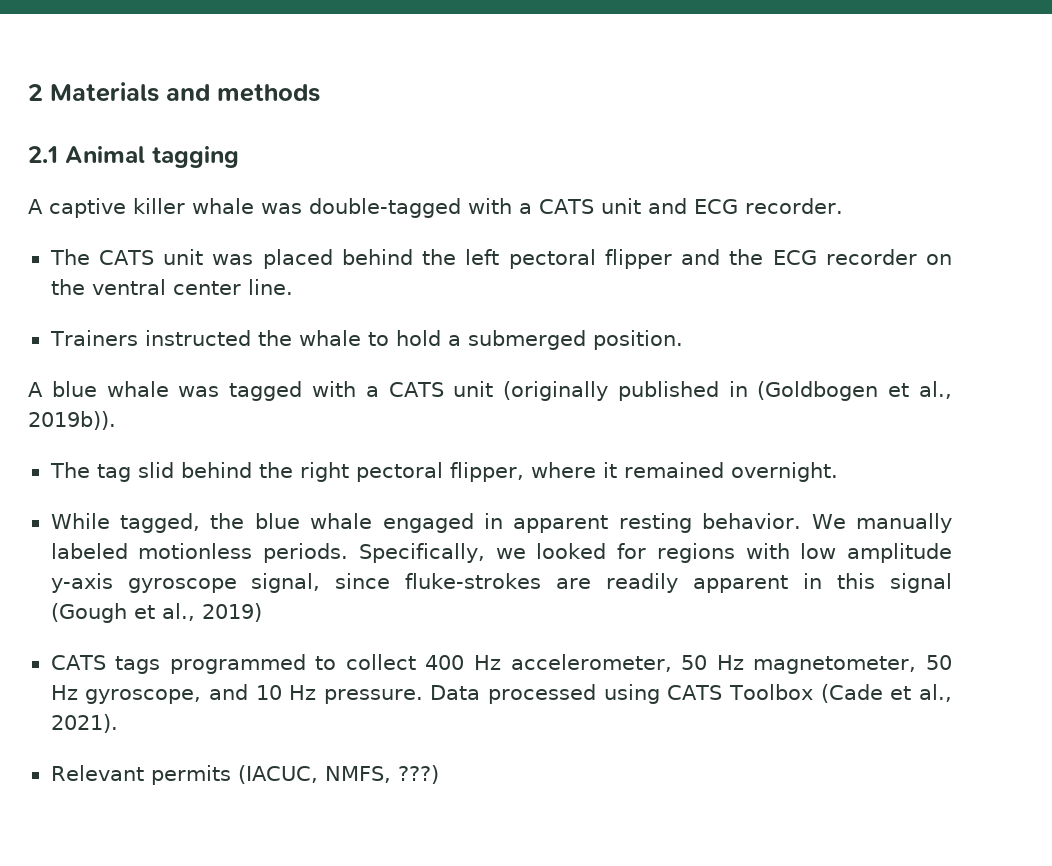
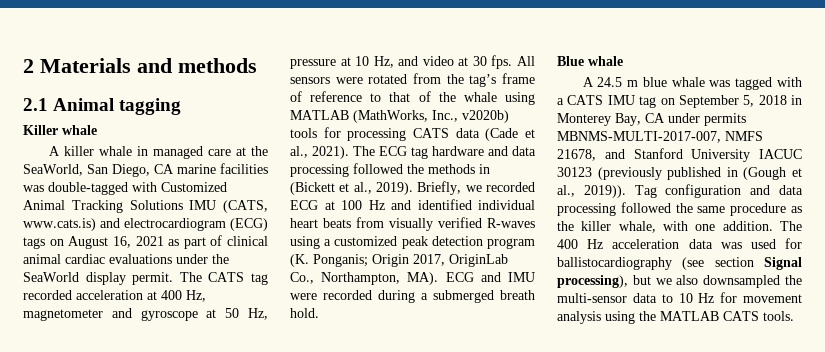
[28,198,126,218] // A captive -> [23,125,97,135] [48,146,60,156] // Killer whale // A
[261,198,843,218] [49,249,953,269] [50,279,293,295] [49,330,683,350] [28,382,43,397] was double-tagged with a CATS unit and ECG recorder. // The CATS unit was placed behind the left pectoral flipper and the ECG recorder on the ventral center line. // Trainers instructed the whale to hold a submerged position. // A -> [136,146,268,159] [23,163,268,177] [23,182,227,195] [23,200,268,213] [23,218,268,231] [23,235,268,249] [23,254,229,264] [23,272,268,285] [23,290,206,302] [23,308,268,321] [290,55,535,69] [290,73,535,87] [290,91,535,105] [290,110,509,123] [290,127,535,141] [290,146,536,159] [290,163,490,177] [290,181,535,195] [290,199,535,210] [290,217,535,231] [290,236,535,249] [290,254,508,267] [290,272,535,285] [290,290,535,303] [290,308,319,318] [557,56,623,66] [582,77,639,87] in managed care at the SeaWorld, San Diego, CA marine facilities was double-tagged with Customized Animal Tracking Solutions IMU (CATS, www.cats.is) and electrocardiogram (ECG) tags on August 16, 2021 as part of clinical animal cardiac evaluations under the SeaWorld display permit. The CATS tag recorded acceleration at 400 Hz, magnetometer and gyroscope at 50 Hz, pressure at 10 Hz, and video at 30 fps. All sensors were rotated from the tag’s frame of reference to that of the whale using MATLAB (MathWorks, Inc., v2020b) tools for processing CATS data (Cade et al., 2021). The ECG tag hardware and data processing followed the methods in (Bickett et al., 2019). Briefly, we recorded ECG at 100 Hz and identified individual heart beats from visually verified R-waves using a customized peak detection program (K. Ponganis; Origin 2017, OriginLab Co., Northampton, MA). ECG and IMU were recorded during a submerged breath hold. // Blue whale // A 24.5 m
[453,381,952,401] [28,411,116,430] [49,462,838,482] [50,513,952,533] [50,543,952,563] [50,573,952,593] [50,603,262,623] [50,654,952,674] [50,684,952,704] [50,714,118,733] [50,765,439,785] unit (originally published in (Goldbogen et al., 2019b)). // The tag slid behind the right pectoral flipper, where it remained overnight. // While tagged, the blue whale engaged in apparent resting behavior. We manually labeled motionless periods. Specifically, we looked for regions with low amplitude y-axis gyroscope signal, since fluke-strokes are readily apparent in this signal (Gough et al., 2019) // CATS tags programmed to collect 400 Hz accelerometer, 50 Hz magnetometer, 50 Hz gyroscope, and 10 Hz pressure. Data processed using CATS Toolbox (Cade et al., 2021). // Relevant permits (IACUC, NMFS, ???) -> [607,95,802,108] [557,113,746,126] [557,131,763,143] [557,148,802,162] [557,167,802,180] [557,184,803,198] [557,202,802,216] [557,221,802,233] [557,238,802,249] [557,257,802,270] [557,275,802,288] [557,292,802,303] [557,311,794,324] IMU tag on September 5, 2018 in Monterey Bay, CA under permits MBNMS-MULTI-2017-007, NMFS 21678, and Stanford University IACUC 30123 (previously published in (Gough et al., 2019)). Tag configuration and data processing followed the same procedure as the killer whale, with one addition. The 400 Hz acceleration data was used for ballistocardiography (see section Signal processing), but we also downsampled the multi-sensor data to 10 Hz for movement analysis using the MATLAB CATS tools.

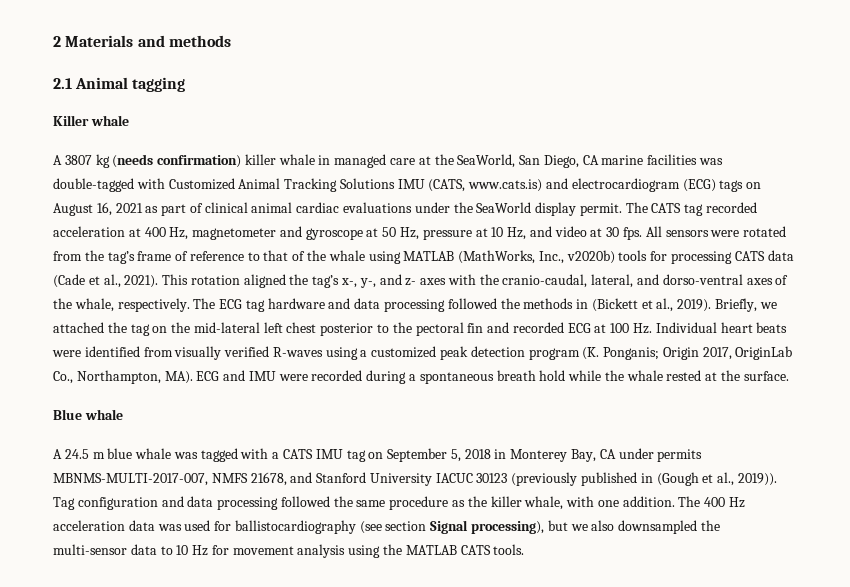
(60, 151) none -> [64,154,242,168] 3807 kg (needs confirmation)
(349, 152) none -> [162,274,789,288] [53,298,190,312] This rotation aligned the tag’s x-, y-, and z- axes with the cranio-caudal, lateral, and dorso-ventral axes of the whale, respectively.
[486,182,535,192] [290,199,535,210] [290,218,351,228] recorded ECG at 100 Hz and identified individual heart beats -> [53,322,788,336] [52,346,140,357] attached the tag on the mid-lateral left chest posterior to the pectoral fin and recorded ECG at 100 Hz. Individual heart beats were identified
[433,290,535,303] [290,308,319,318] submerged breath hold. -> [419,370,789,384] spontaneous breath hold while the whale rested at the surface.

